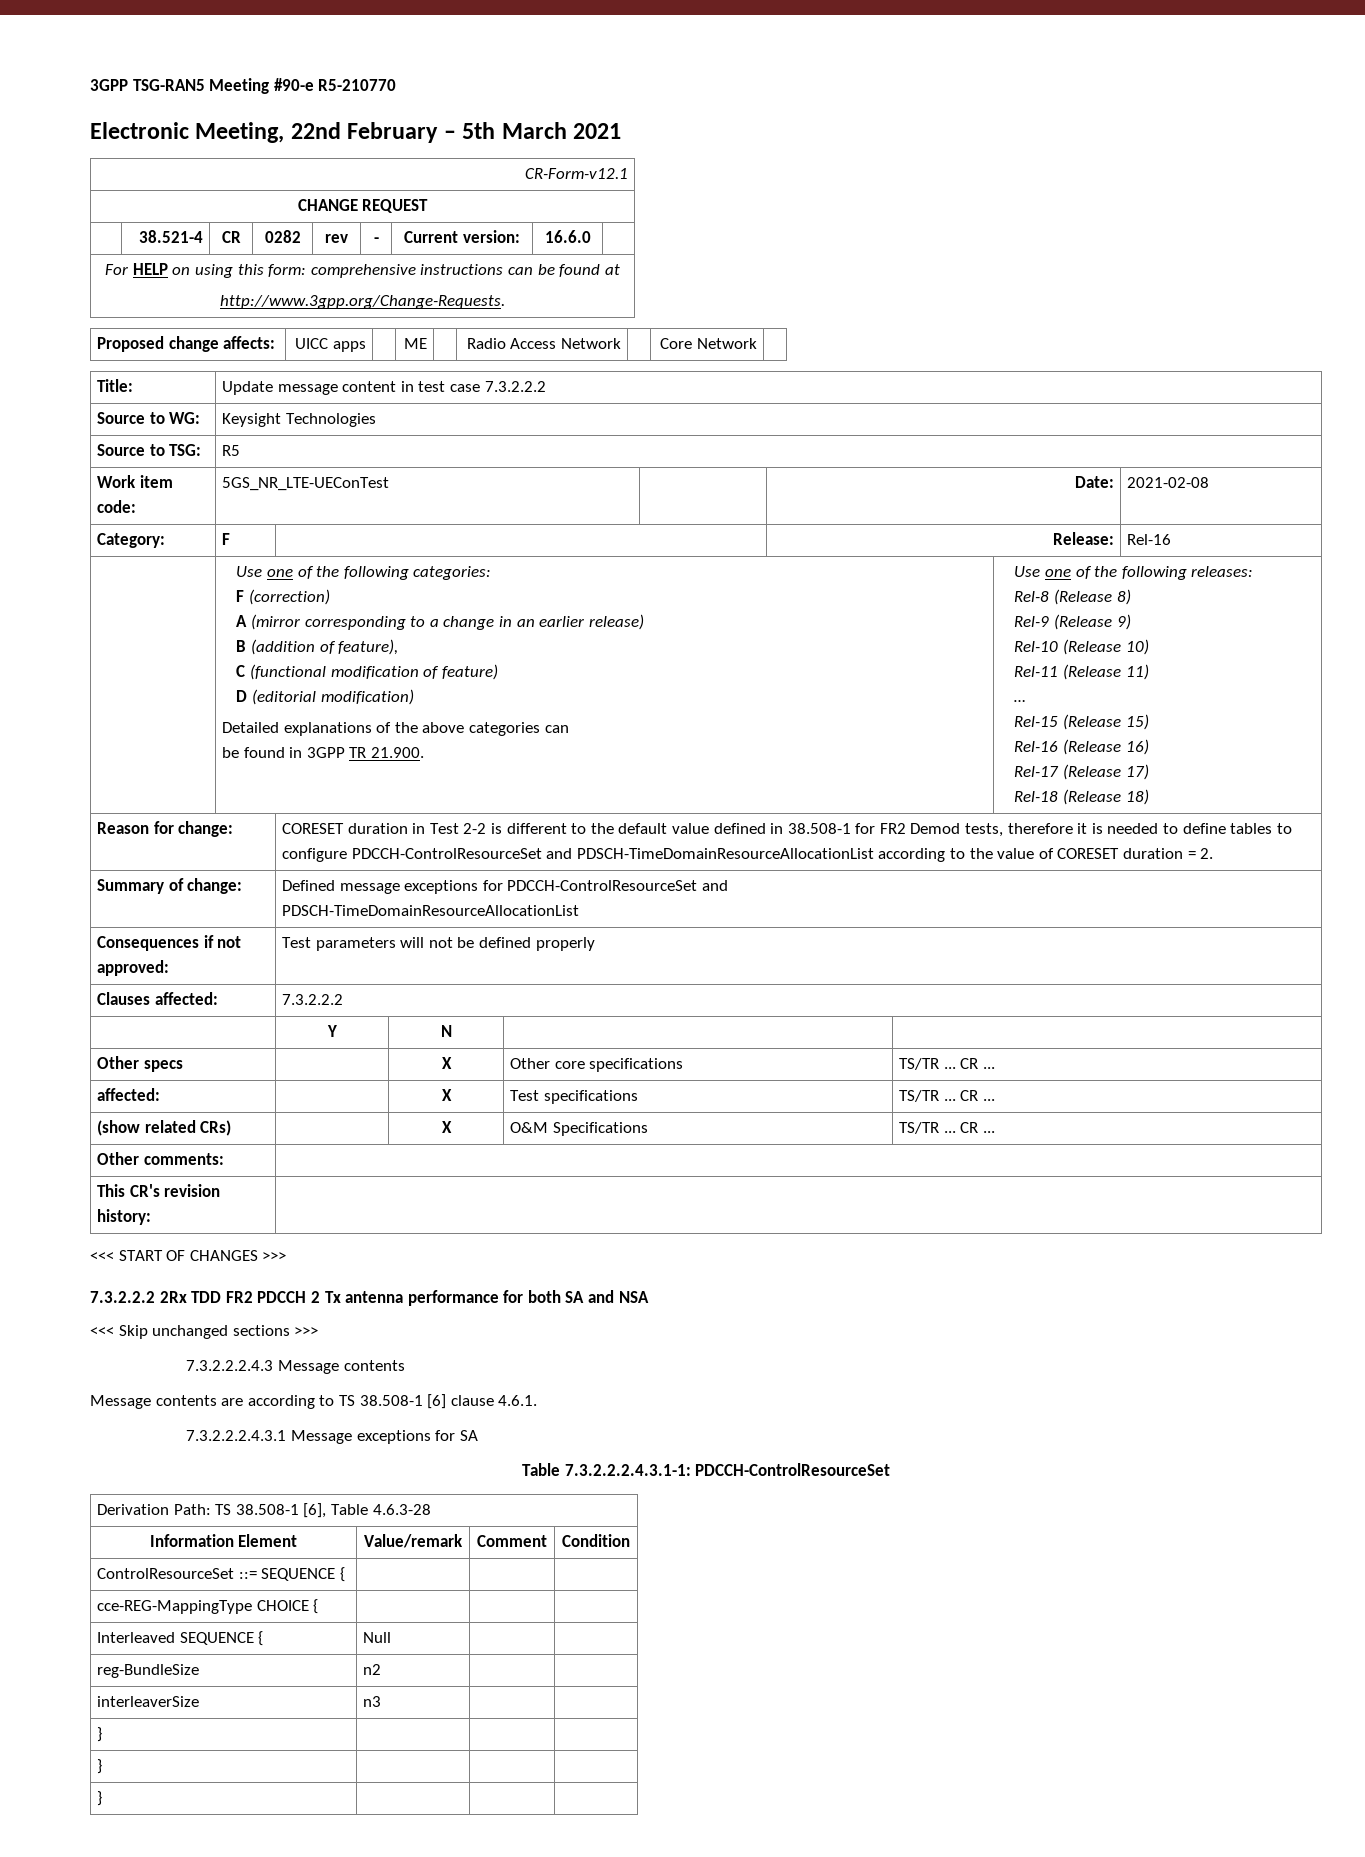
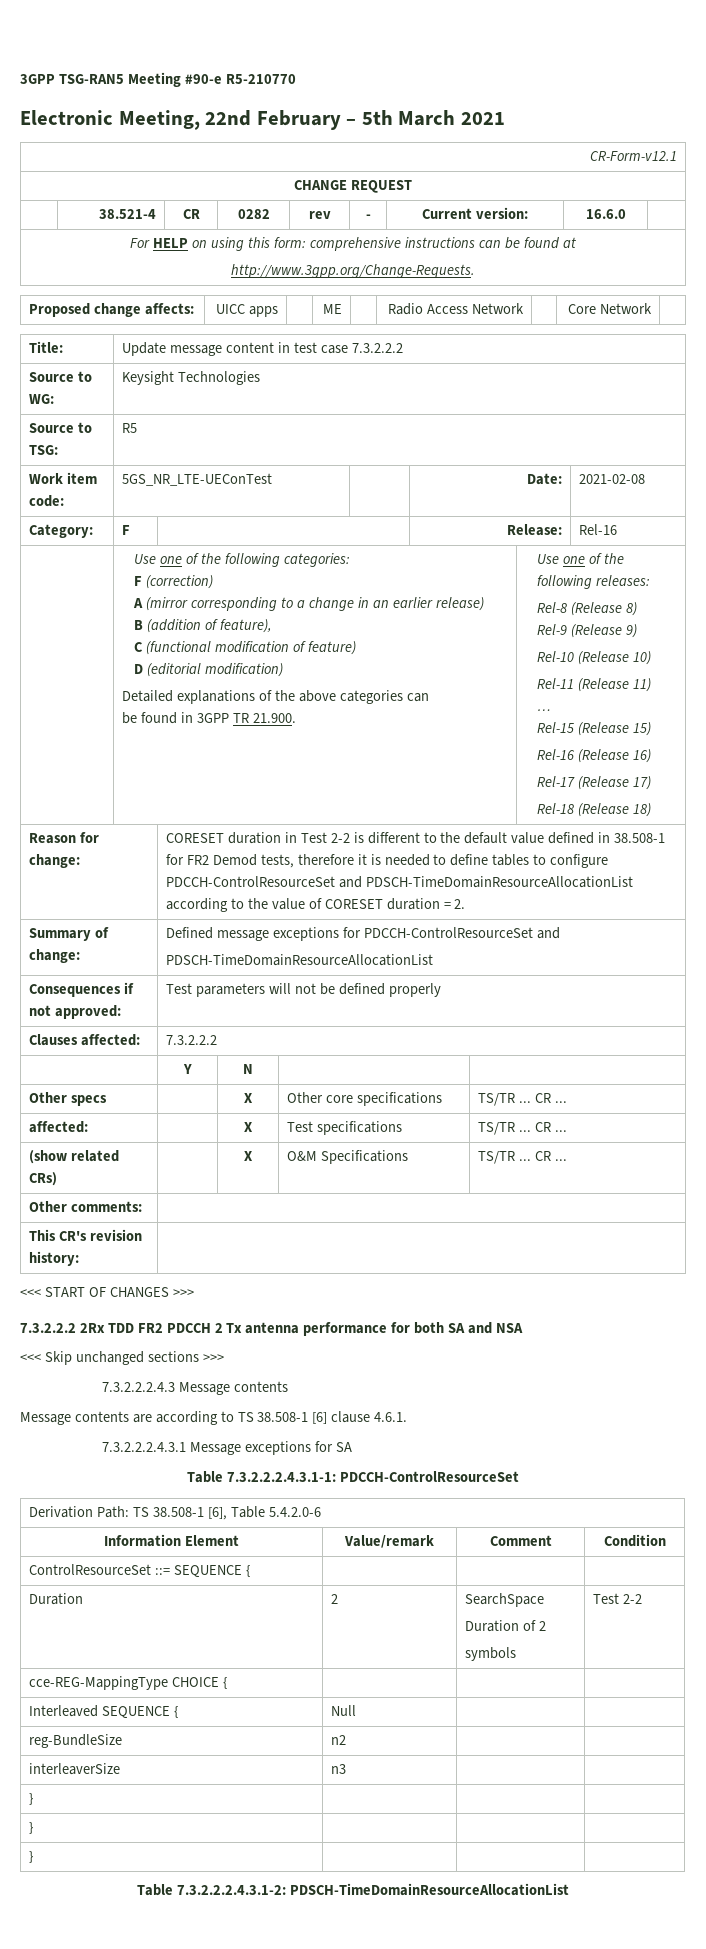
[372,1504,431,1515] 4.6.3-28 -> [268,1507,321,1517] 5.4.2.0-6
(345, 1574) none -> [29,1593,84,1605] [331,1594,339,1604] [465,1593,545,1607] [465,1620,546,1632] [465,1647,517,1661] [593,1593,643,1604] // Duration | 2 | SearchSpace // Duration of 2 // symbols | Test 2-2
(103, 1798) none -> [137,1883,569,1896] // Table 7.3.2.2.2.4.3.1-2: PDSCH-TimeDomainResourceAllocationList

